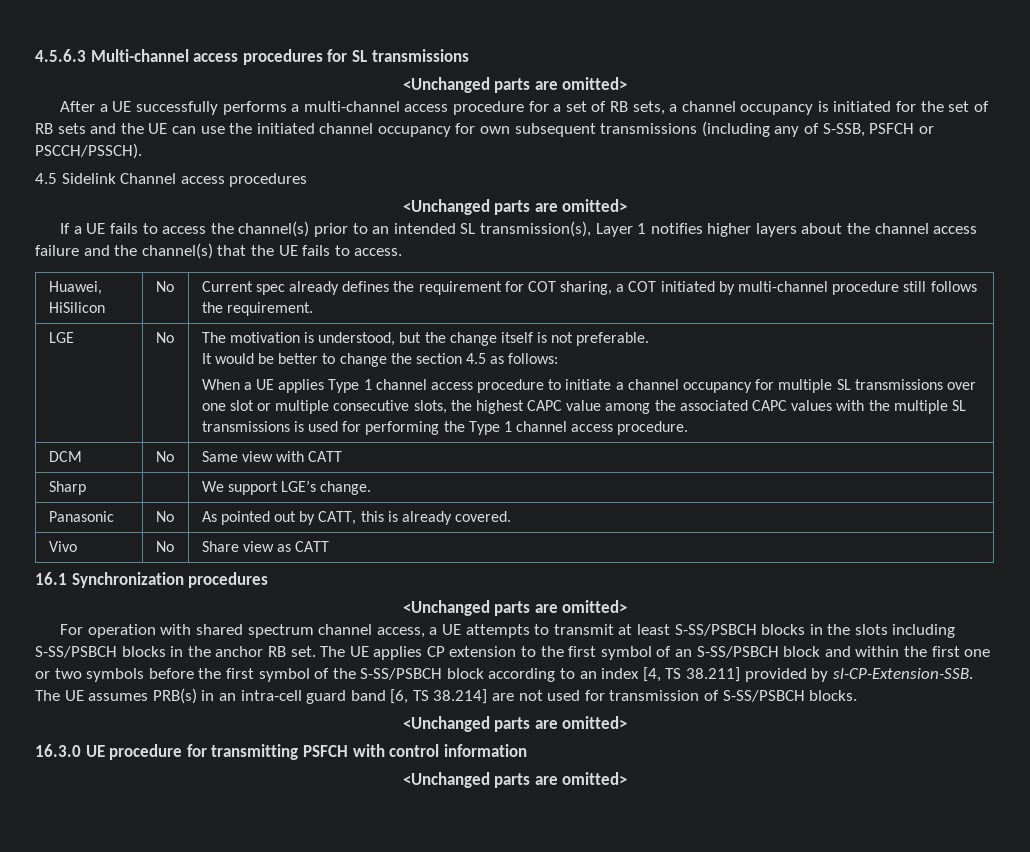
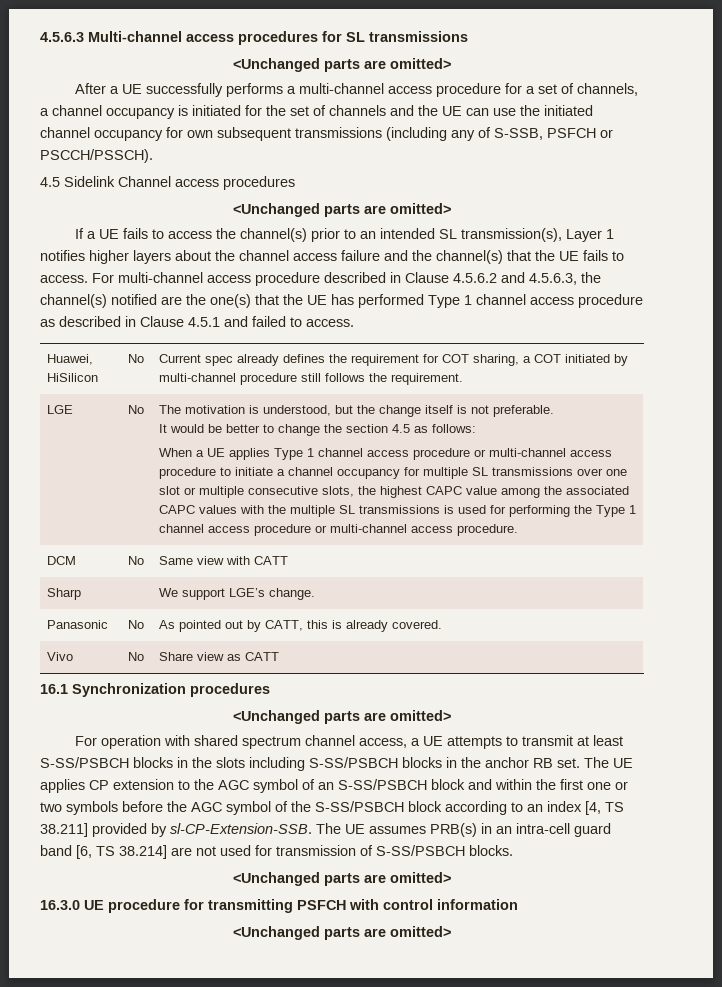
[609,101,665,115] RB sets, -> [576,83,638,96] channels,
[35,123,86,134] RB sets -> [329,105,386,116] channels
(403, 252) none -> [92,272,601,286] [40,294,643,308] [40,316,354,327] For multi-channel access procedure described in Clause 4.5.6.2 and 4.5.6.3, the channel(s) notified are the one(s) that the UE has performed Type 1 channel access procedure as described in Clause 4.5.1 and failed to access.
(545, 386) none -> [474,448,613,457] [159,467,217,479] or multi-channel access procedure
(614, 428) none -> [254,524,454,536] procedure or multi-channel access
[568,646,597,657] first -> [218,780,249,790] AGC
[225,668,254,679] first -> [191,802,222,812] AGC

